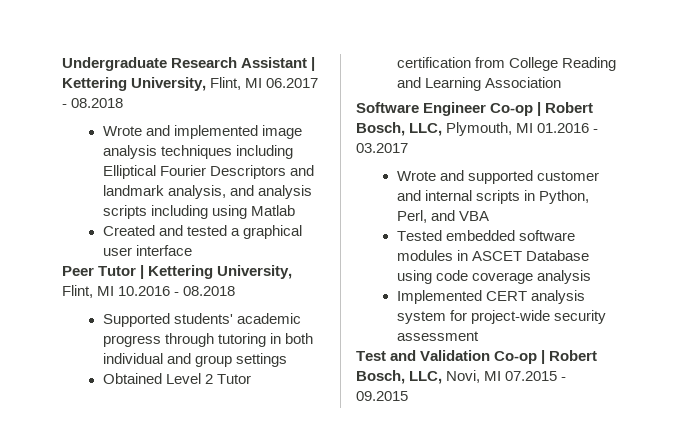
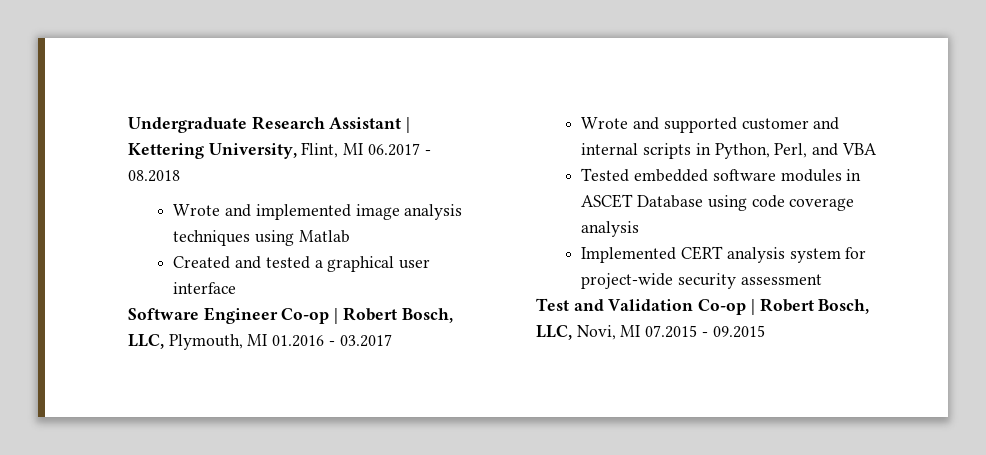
[235,145,293,159] [102,165,315,179] [102,185,313,199] [102,205,208,219] including Elliptical Fourier Descriptors and landmark analysis, and analysis scripts including -> (251, 238) none
[62,265,293,279] [62,285,236,298] [102,313,301,327] [102,333,314,347] [102,353,288,367] [102,373,252,384] [396,57,617,71] [396,77,561,91] // Peer Tutor | Kettering University, Flint, MI 10.2016 - 08.2018 // Supported students' academic progress through tutoring in both individual and group settings // Obtained Level 2 Tutor certification from College Reading and Learning Association -> (237, 288) none

